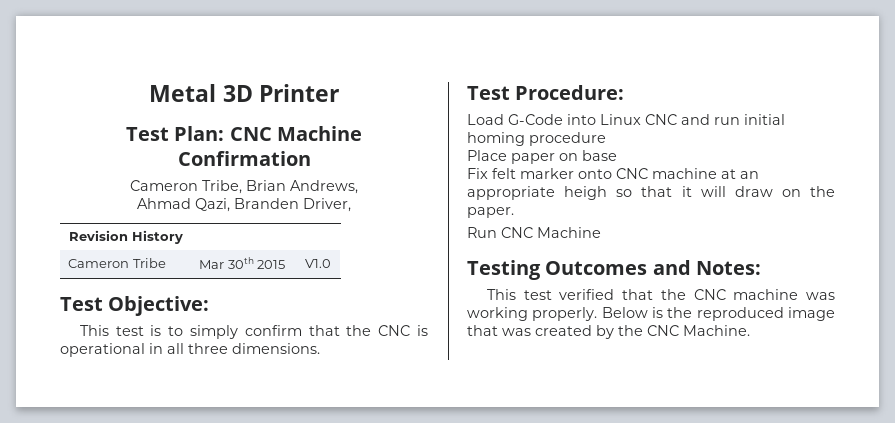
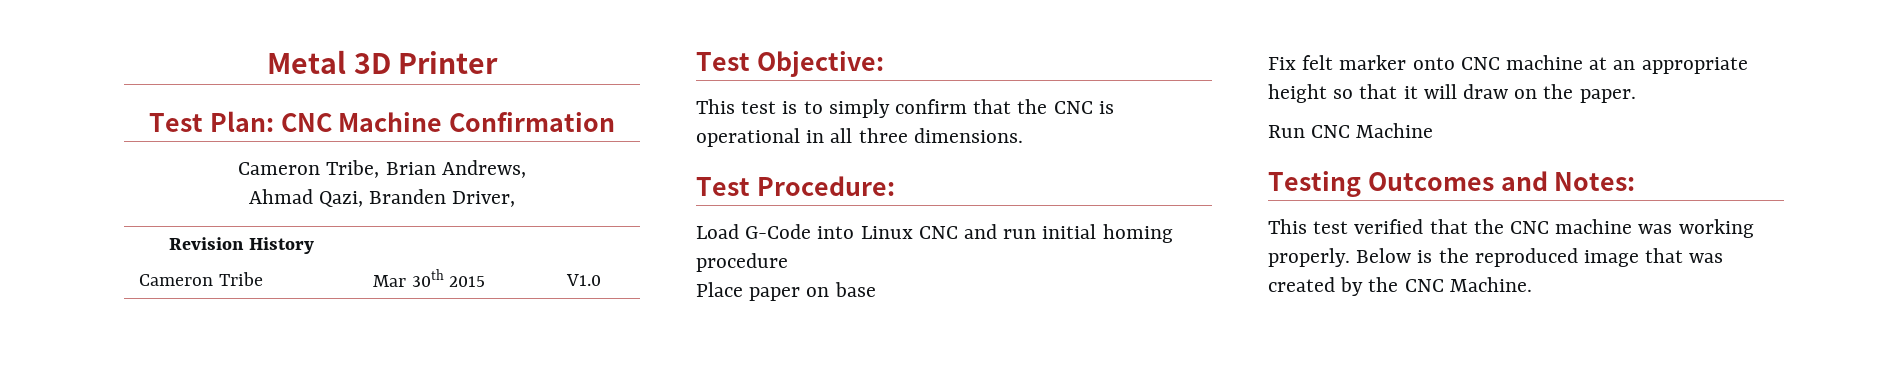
[564,186,608,200] heigh -> [1268,84,1327,103] height

